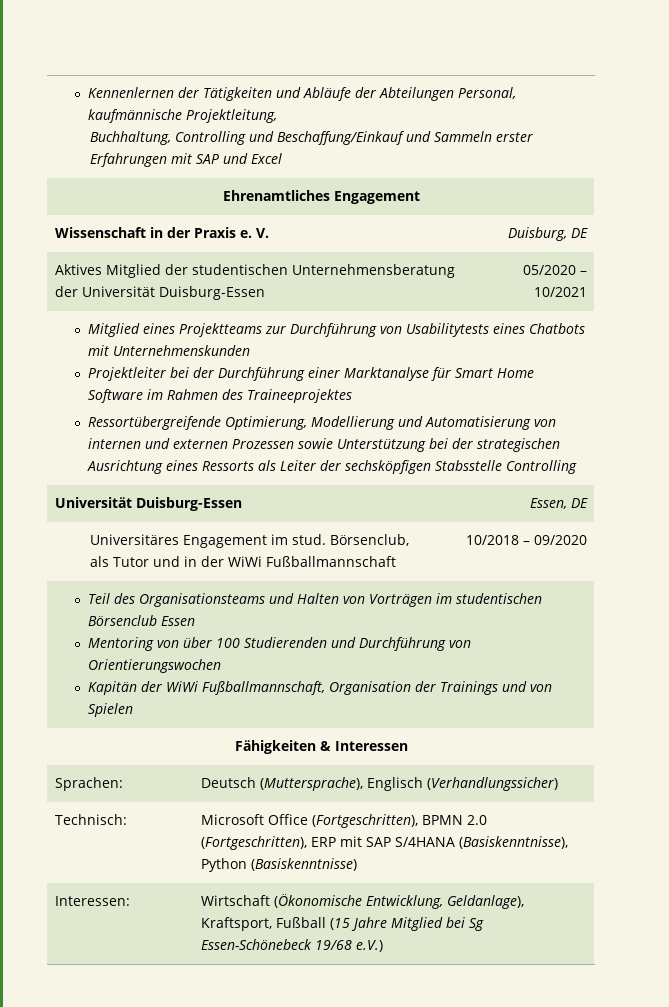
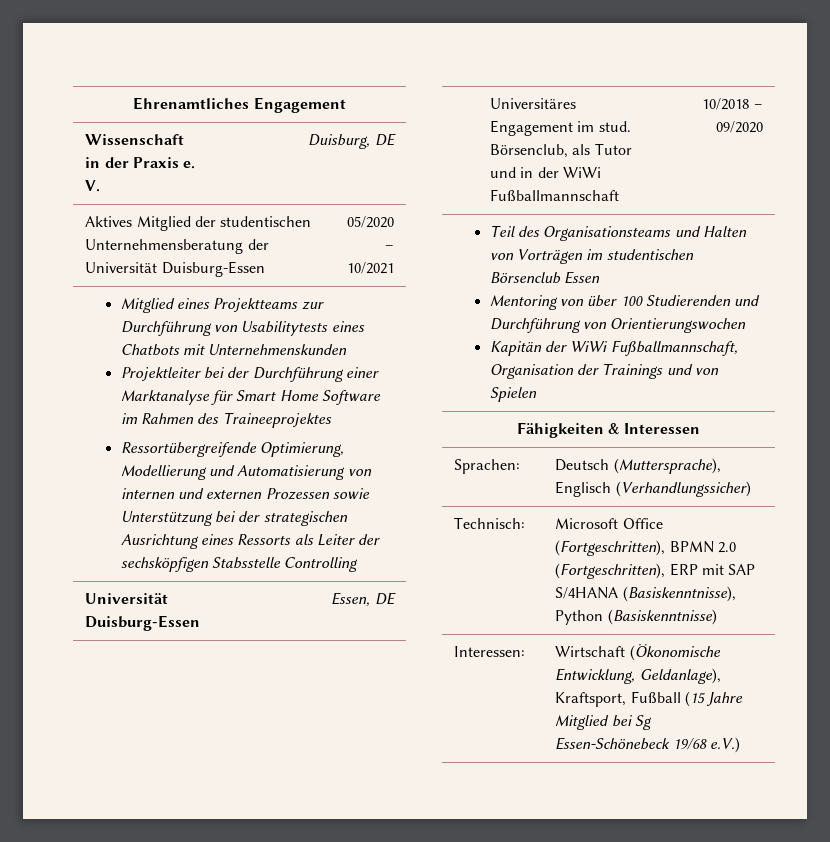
[87,87,516,101] [87,109,277,123] [89,131,533,145] [89,153,282,167] Kennenlernen der Tätigkeiten und Abläufe der Abteilungen Personal, kaufmännische Projektleitung, // Buchhaltung, Controlling und Beschaffung/Einkauf und Sammeln erster Erfahrungen mit SAP und Excel // -> (133, 103) none

